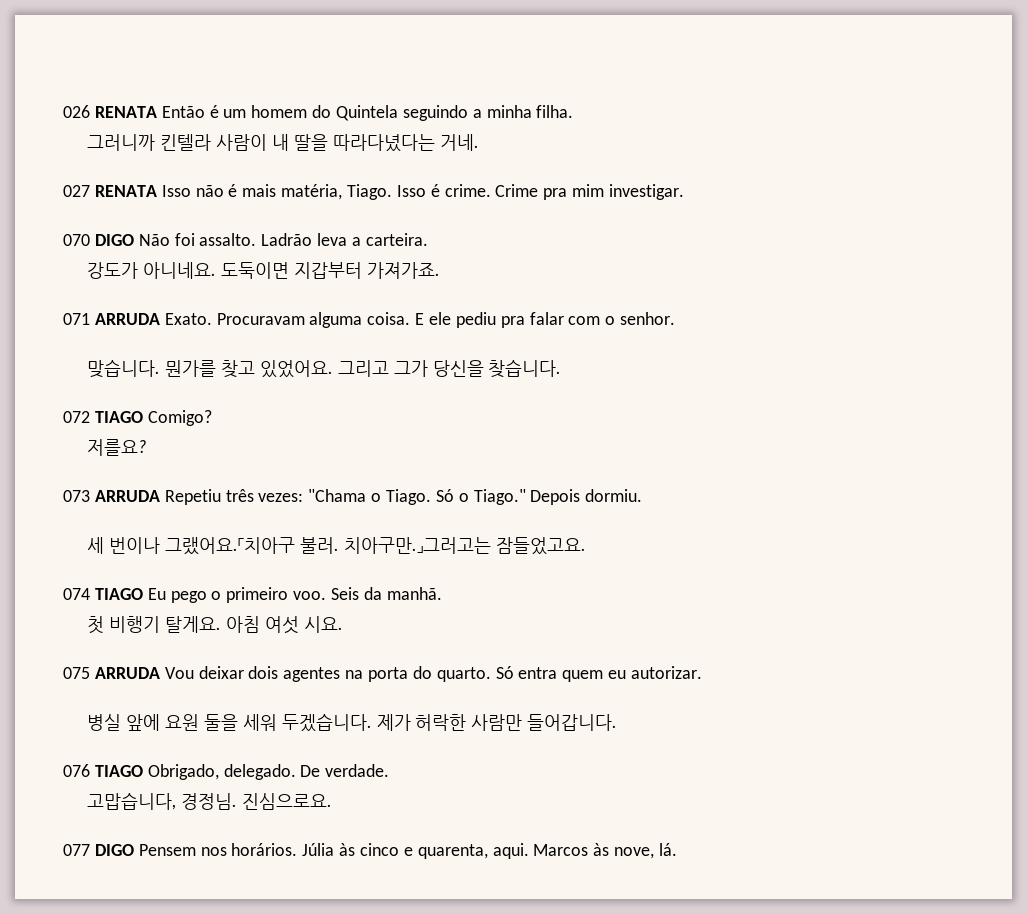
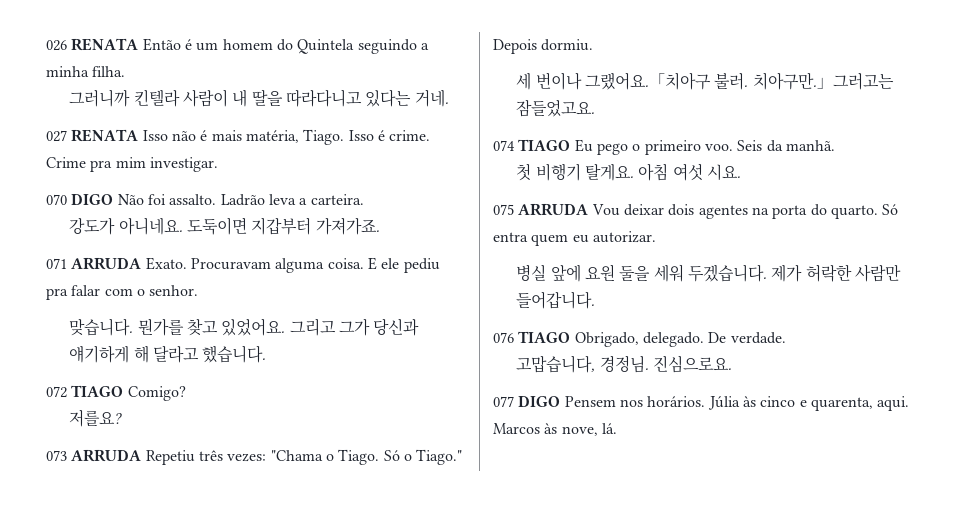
[332,134,435,152] 따라다녔다는 -> [285,89,412,107] 따라다니고 있다는
[432,359,562,378] 당신을 찾습니다. -> [373,318,420,336] [69,345,267,363] 당신과 얘기하게 해 달라고 했습니다.

